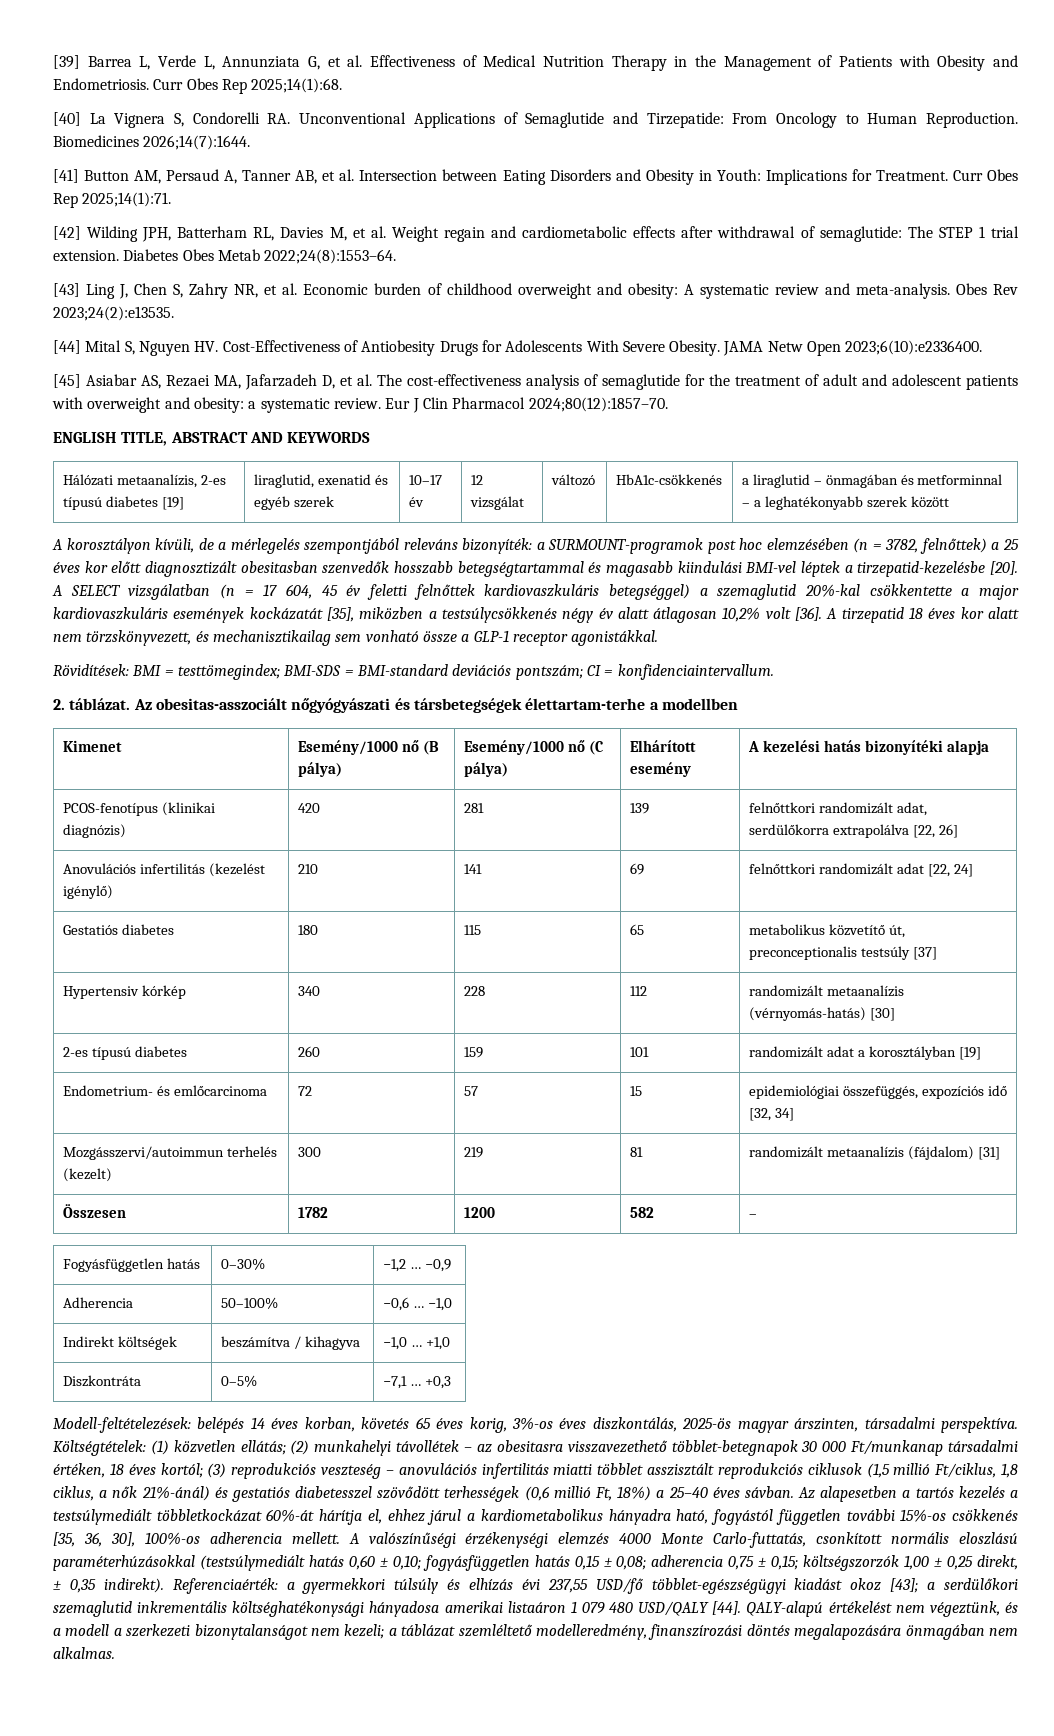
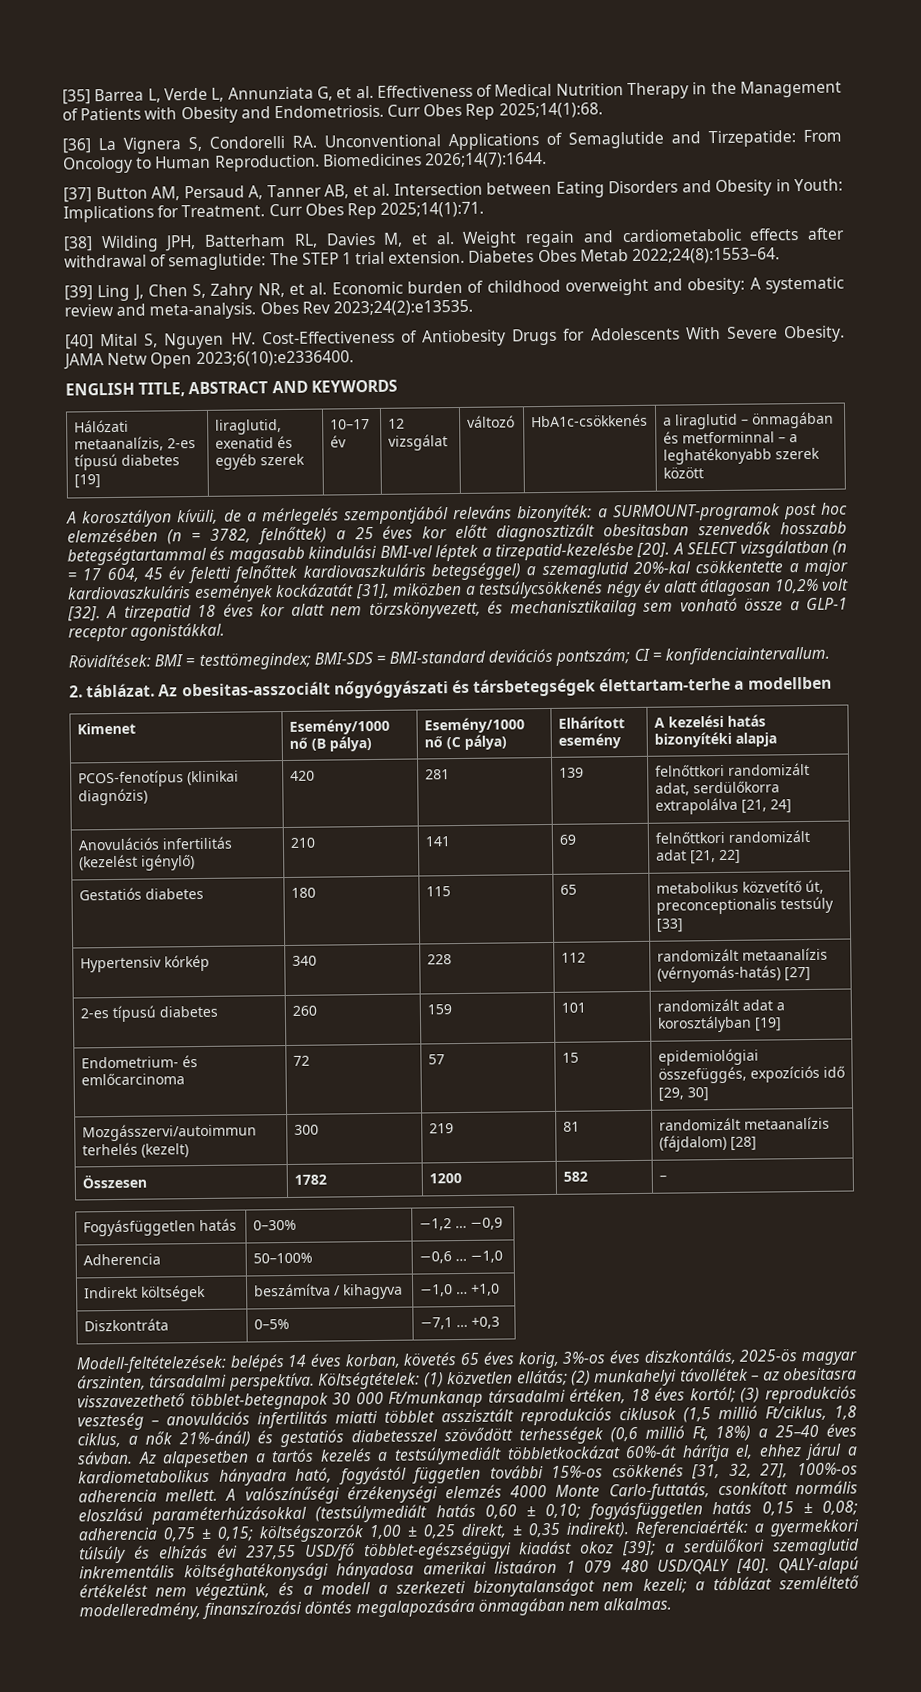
[53,55,80,69] [39] -> [62,89,91,105] [35]
[53,112,81,126] [40] -> [62,138,91,154] [36]
[53,169,79,183] [41] -> [63,187,92,203] [37]
[53,226,81,240] [42] -> [63,236,93,252] [38]
[53,283,80,297] [43] -> [64,285,93,301] [39]
[53,340,81,354] [44] -> [65,334,94,350] [40]
[53,374,1018,390] [52,397,668,413] // [45] Asiabar AS, Rezaei MA, Jafarzadeh D, et al. The cost-effectiveness analysis of semaglutide for the treatment of adult and adolescent patients with overweight and obesity: a systematic review. Eur J Clin Pharmacol 2024;80(12):1857–70. -> (354, 359) none
[326,607,354,622] [35], -> [354,583,390,600] [31],
[795,607,823,621] [36]. -> [67,606,101,622] [32].
[912,824,958,838] [22, 26] -> [740,799,792,814] [21, 24]
[927,864,973,877] [22, 24] -> [689,849,741,865] [21, 22]
[912,947,937,960] [37] -> [655,918,684,933] [33]
[869,1008,895,1021] [30] -> [783,966,811,982] [27]
[748,1108,794,1121] [32, 34] -> [657,1087,709,1102] [29, 30]
[977,1147,1000,1160] [31] -> [729,1136,757,1151] [28]
[53,1532,135,1547] [35, 36, 30], -> [691,1463,789,1480] [31, 32, 27],
[890,1578,919,1593] [43]; -> [622,1540,657,1557] [39];
[712,1601,742,1615] [44]. -> [735,1558,770,1574] [40].

